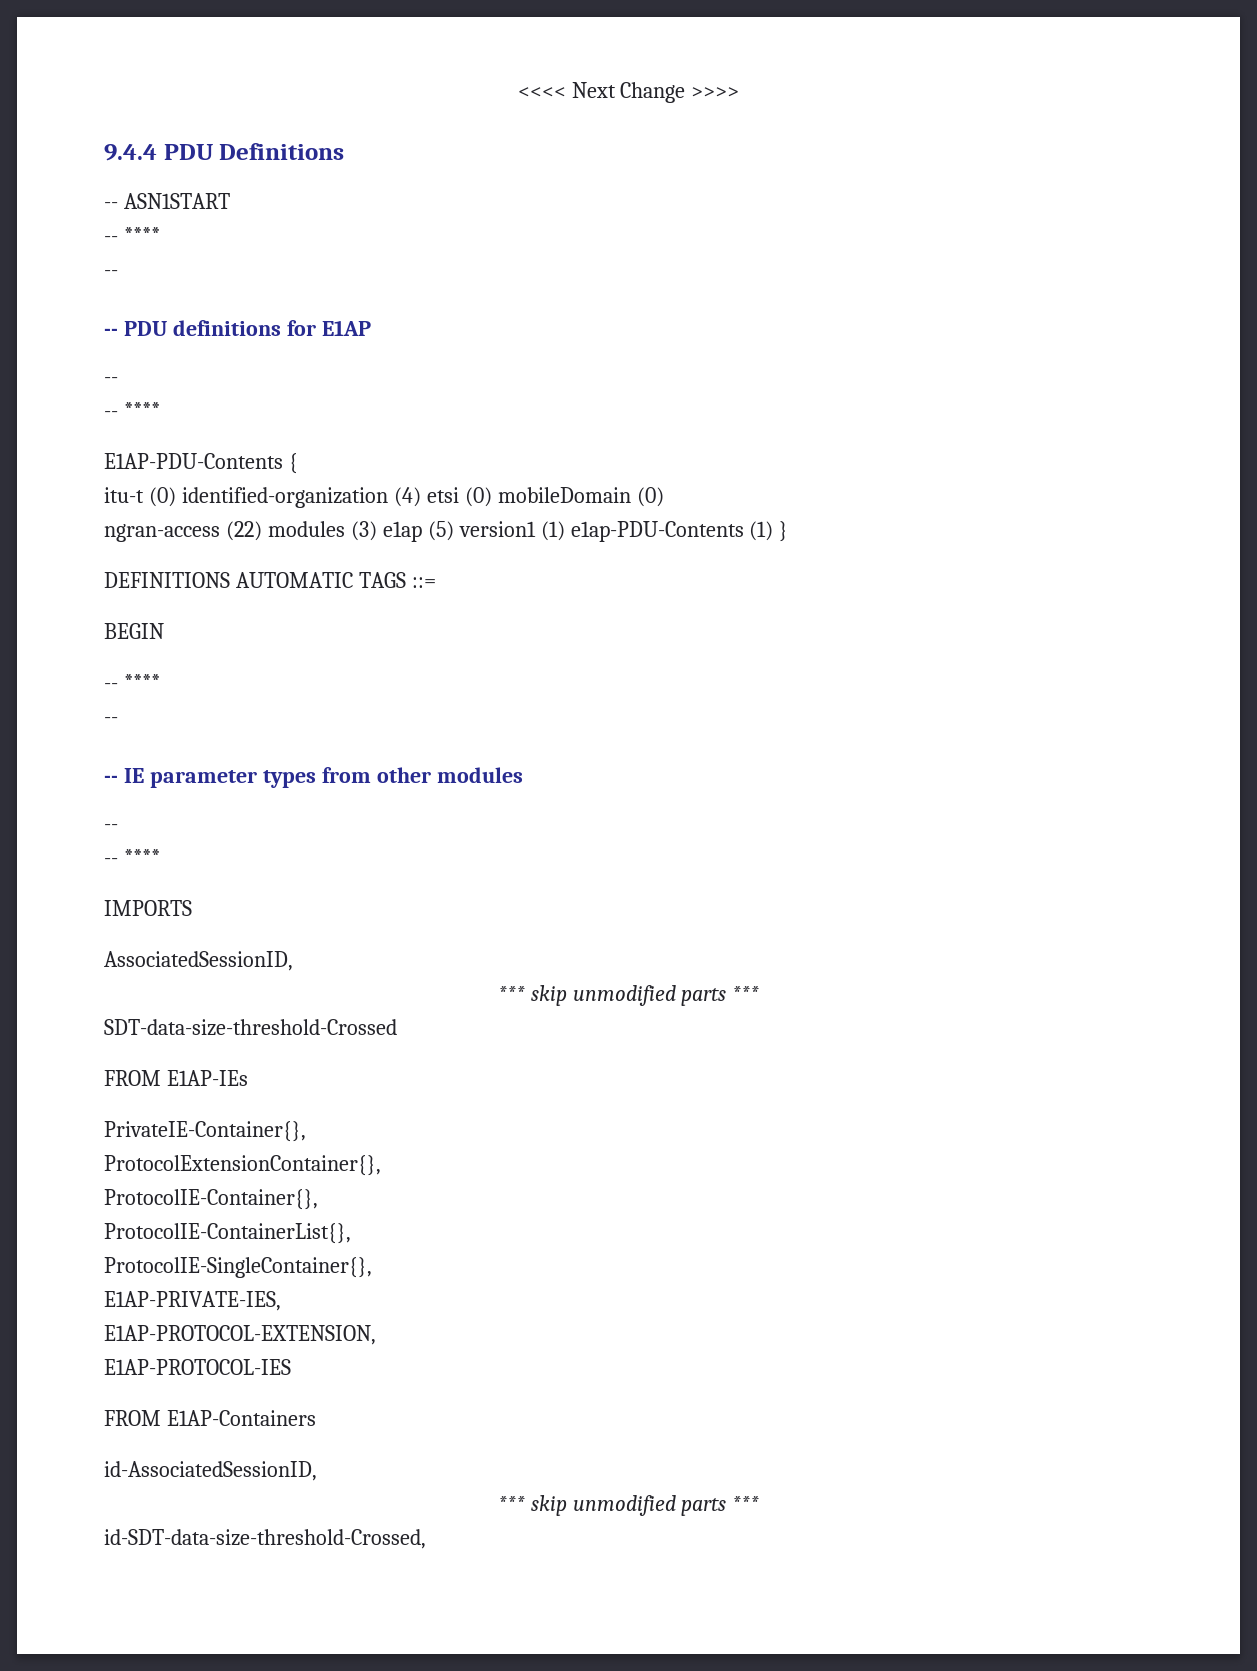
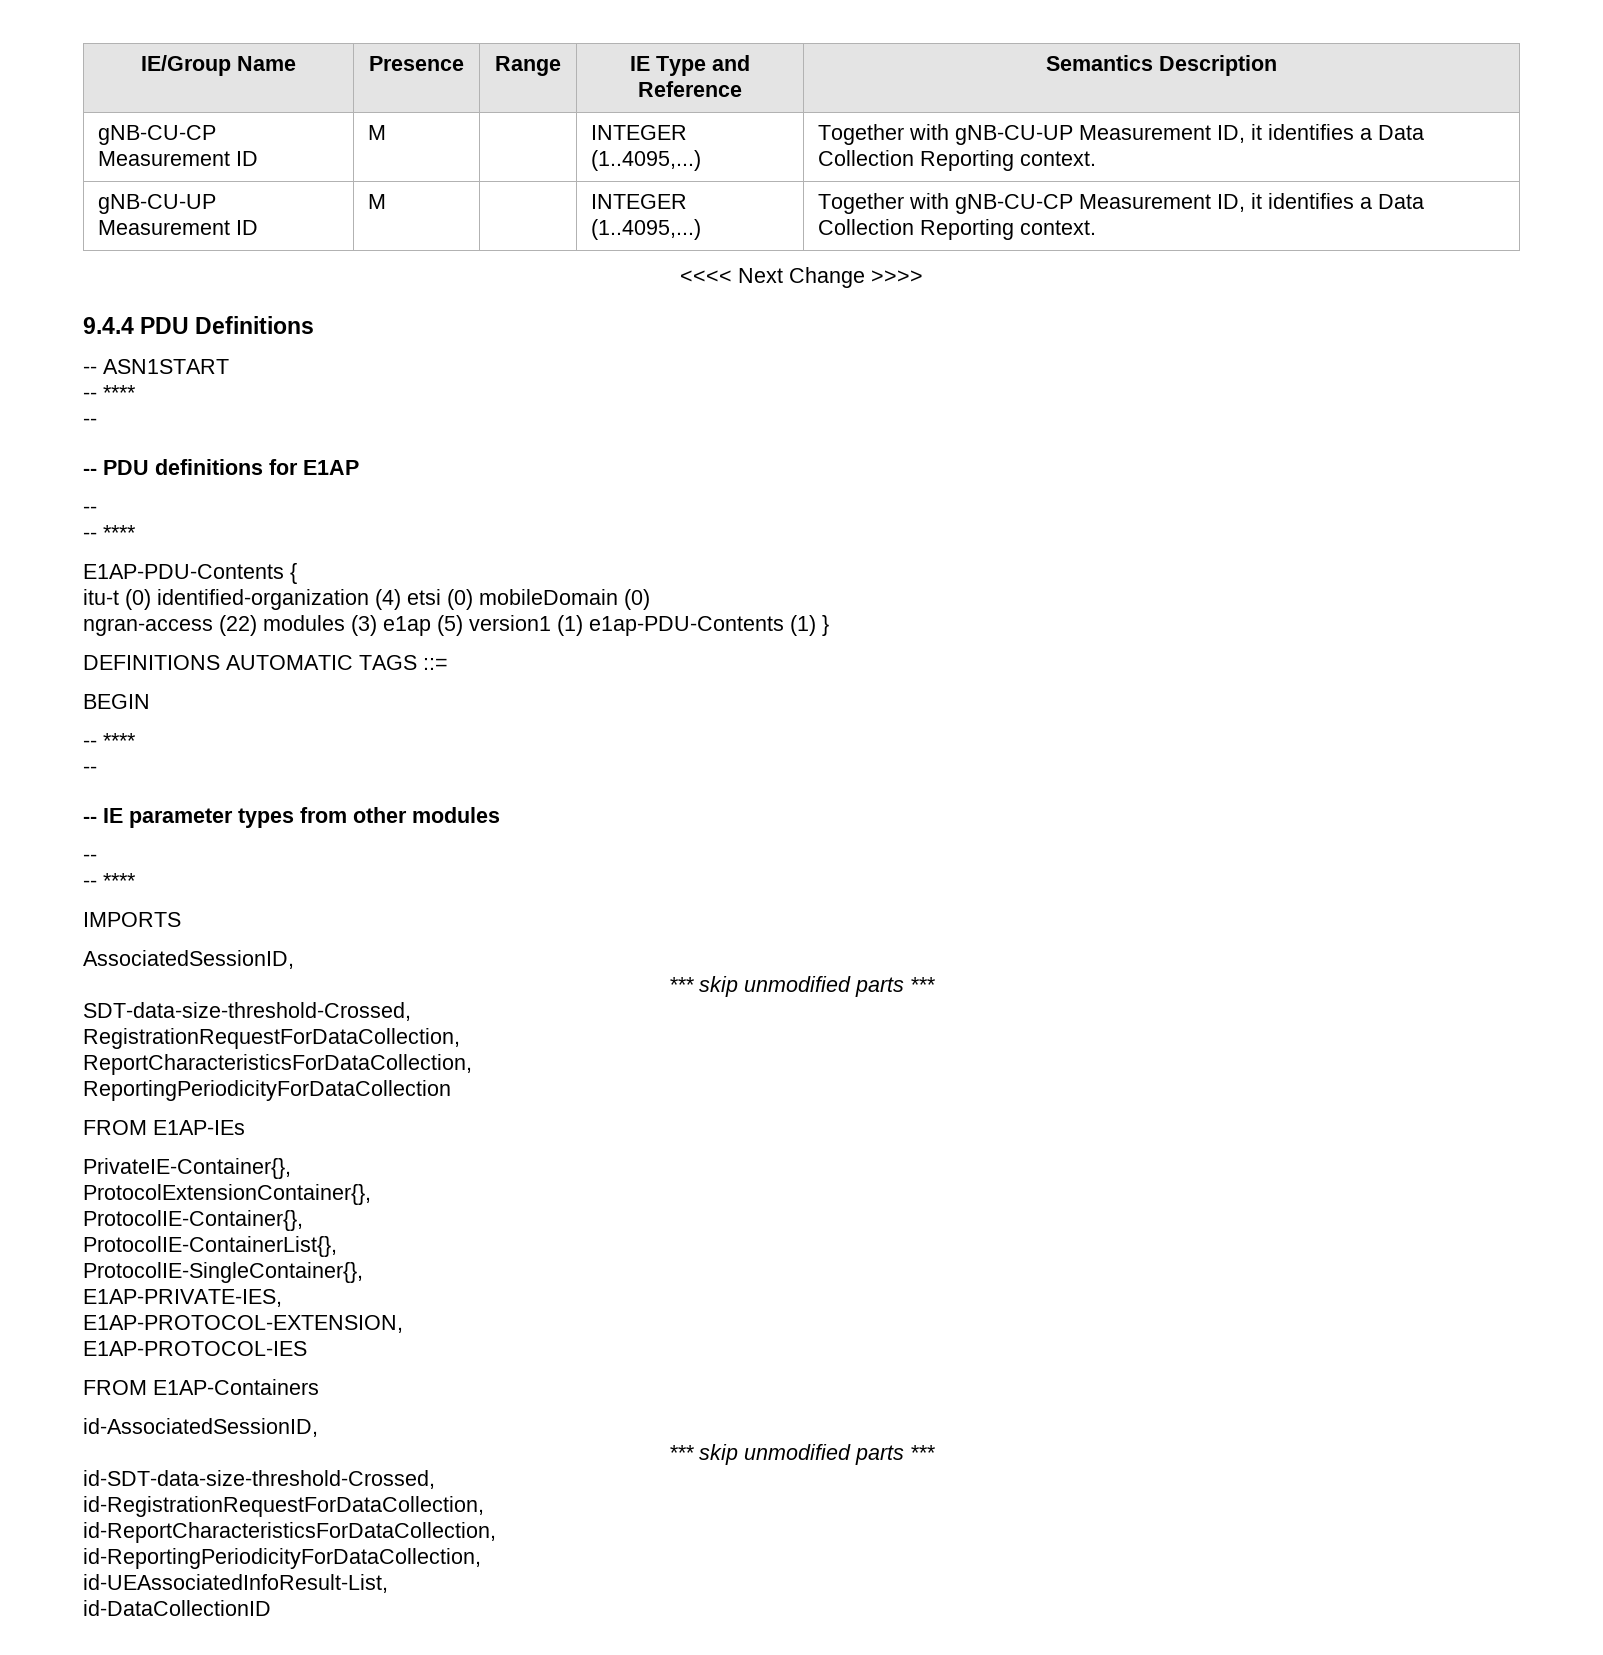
(517, 92) none -> [141,55,296,76] [369,56,464,71] [495,56,561,76] [630,55,750,76] [638,81,742,97] [1046,55,1277,76] [97,125,216,145] [97,151,258,166] [367,125,386,140] [590,125,687,140] [590,150,701,171] [817,124,1424,145] [817,150,1096,171] [97,194,216,214] [97,220,258,235] [367,194,386,209] [590,194,687,209] [590,219,701,240] [817,193,1424,214] [817,219,1096,240] IE/Group Name | Presence | Range | IE Type and Reference | Semantics Description // gNB-CU-CP Measurement ID | M | | INTEGER (1..4095,...) | Together with gNB-CU-UP Measurement ID, it identifies a Data Collection Reporting context. // gNB-CU-UP Measurement ID | M | | INTEGER (1..4095,...) | Together with gNB-CU-CP Measurement ID, it identifies a Data Collection Reporting context. //
[104,1019,397,1036] SDT-data-size-threshold-Crossed -> [83,1002,411,1021] [83,1028,460,1049] [83,1054,472,1075] [83,1080,451,1101] SDT-data-size-threshold-Crossed, // RegistrationRequestForDataCollection, // ReportCharacteristicsForDataCollection, // ReportingPeriodicityForDataCollection
(426, 1539) none -> [83,1496,484,1517] [83,1522,496,1543] [83,1548,481,1569] [83,1574,388,1593] [83,1600,271,1616] // id-RegistrationRequestForDataCollection, // id-ReportCharacteristicsForDataCollection, // id-ReportingPeriodicityForDataCollection, // id-UEAssociatedInfoResult-List, // id-DataCollectionID

